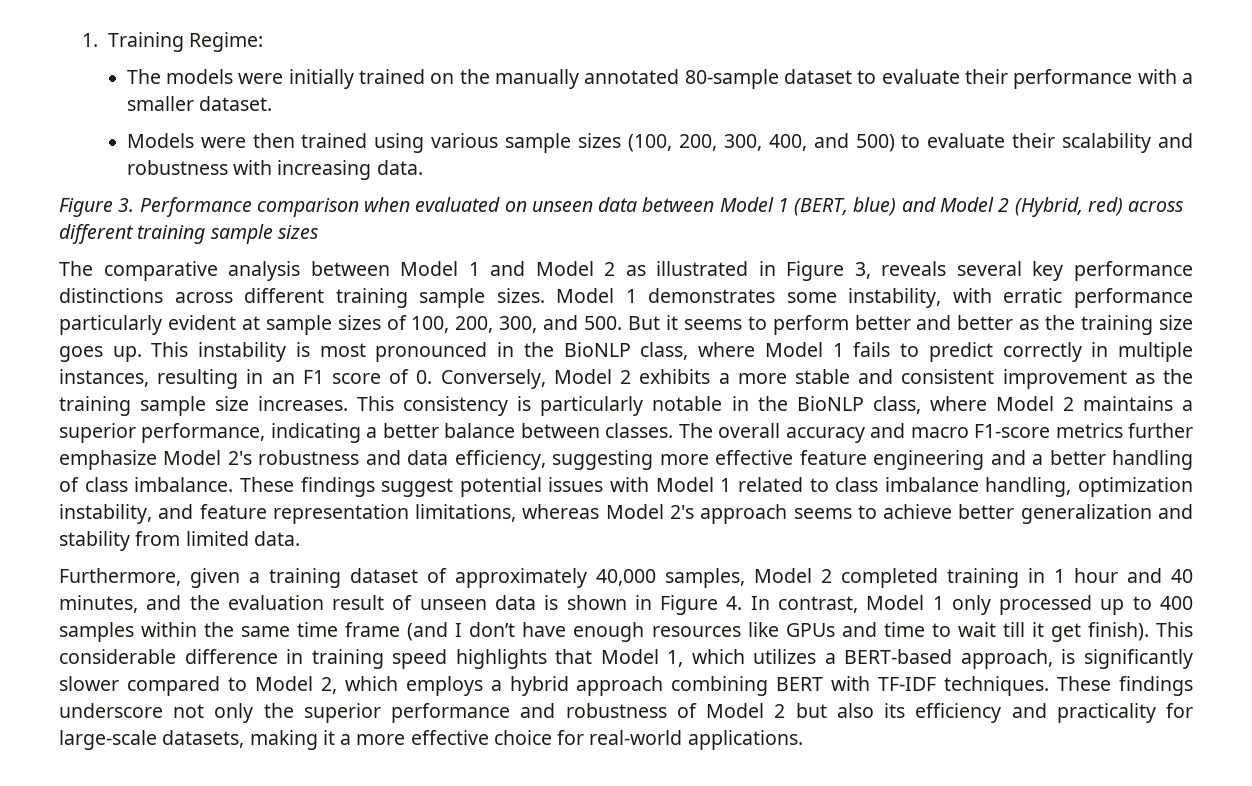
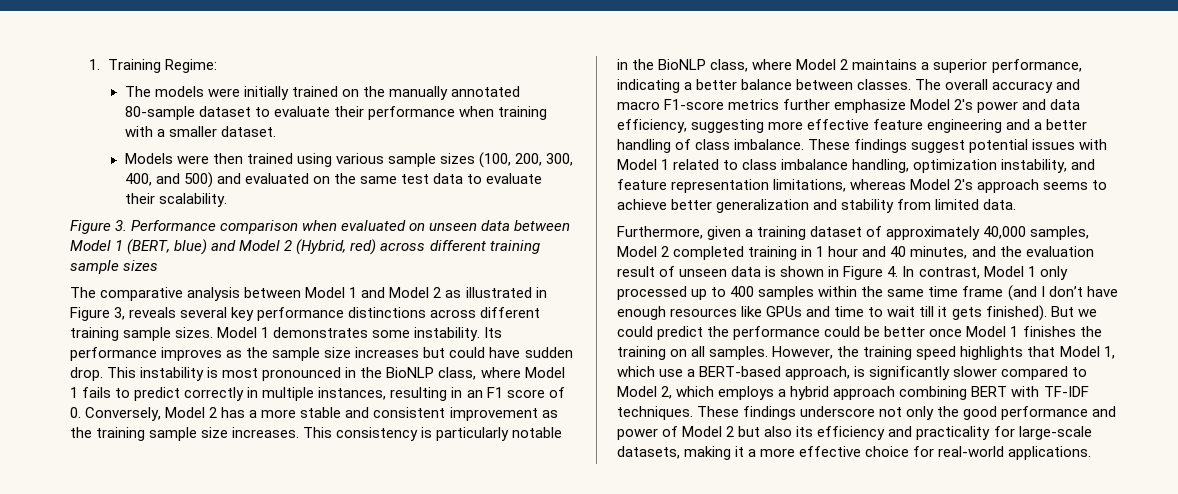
(1133, 79) none -> [459,106,548,120] when training
[901,133,1193,153] [126,160,423,180] to evaluate their scalability and robustness with increasing data. -> [216,173,543,184] [124,193,227,207] and evaluated on the same test data to evaluate their scalability.
[848,288,1193,308] [59,315,1193,335] [59,346,142,362] instability, with erratic performance particularly evident at sample sizes of 100, 200, 300, and 500. But it seems to perform better and better as the training size goes up. -> [414,327,503,341] [70,347,573,361] [70,367,103,381] instability. Its performance improves as the sample size increases but could have sudden drop.
[639,369,711,384] exhibits -> [221,407,246,418] has
[258,450,360,465] robustness -> [977,101,1019,113] power
[1050,622,1193,642] [59,649,304,664] get finish). This considerable difference in -> [951,305,1097,321] [617,326,1102,340] [617,346,860,360] gets finished). But we could predict the performance could be better once Model 1 finishes the training on all samples. However, the
[753,649,817,664] utilizes -> [659,369,684,377] use
[303,703,381,723] superior -> [963,406,998,420] good
[565,703,667,718] robustness -> [617,428,658,440] power

